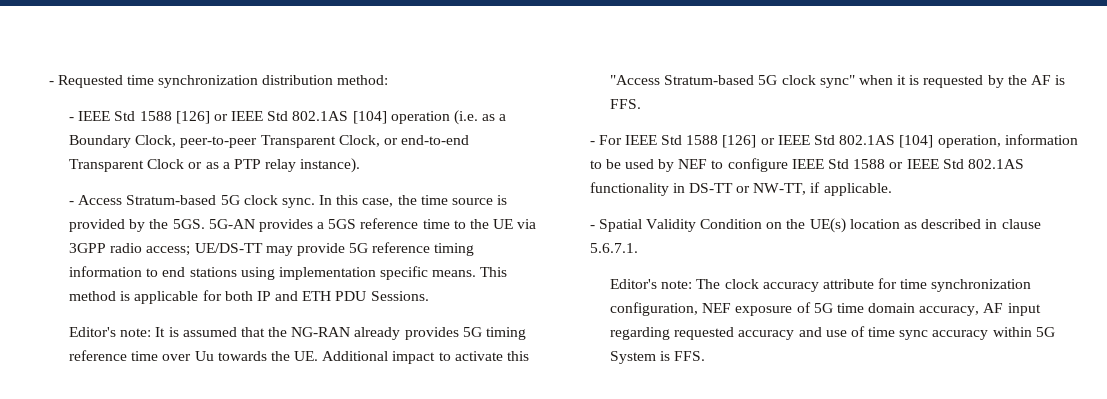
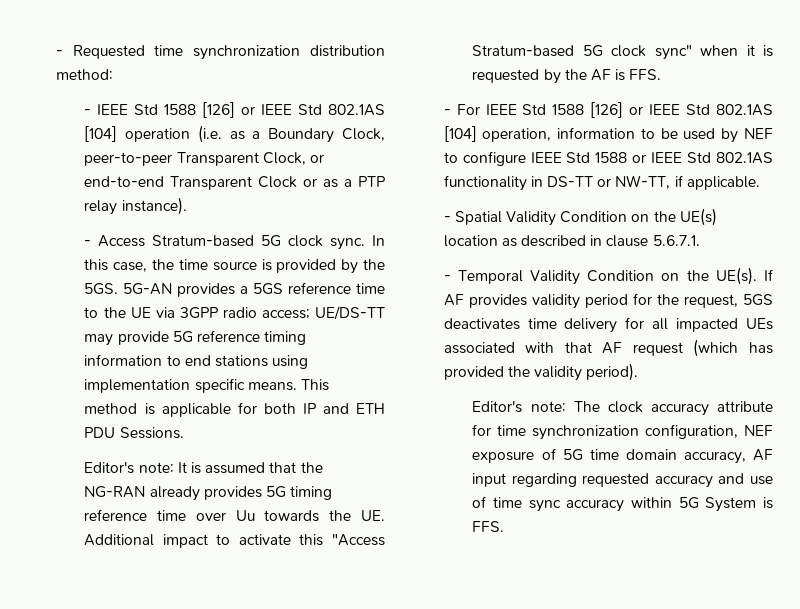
(638, 248) none -> [443,267,773,285] [443,293,773,309] [443,317,773,333] [443,339,773,357] [443,363,639,381] // - Temporal Validity Condition on the UE(s). If AF provides validity period for the request, 5GS deactivates time delivery for all impacted UEs associated with that AF request (which has provided the validity period).

